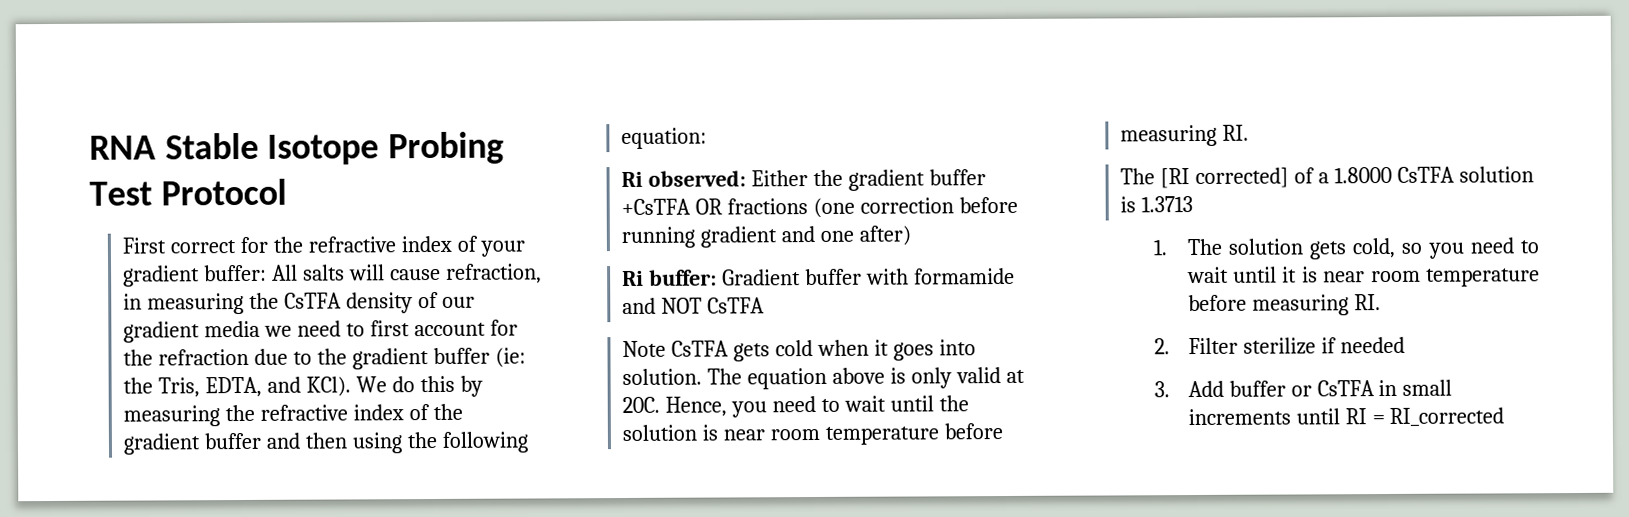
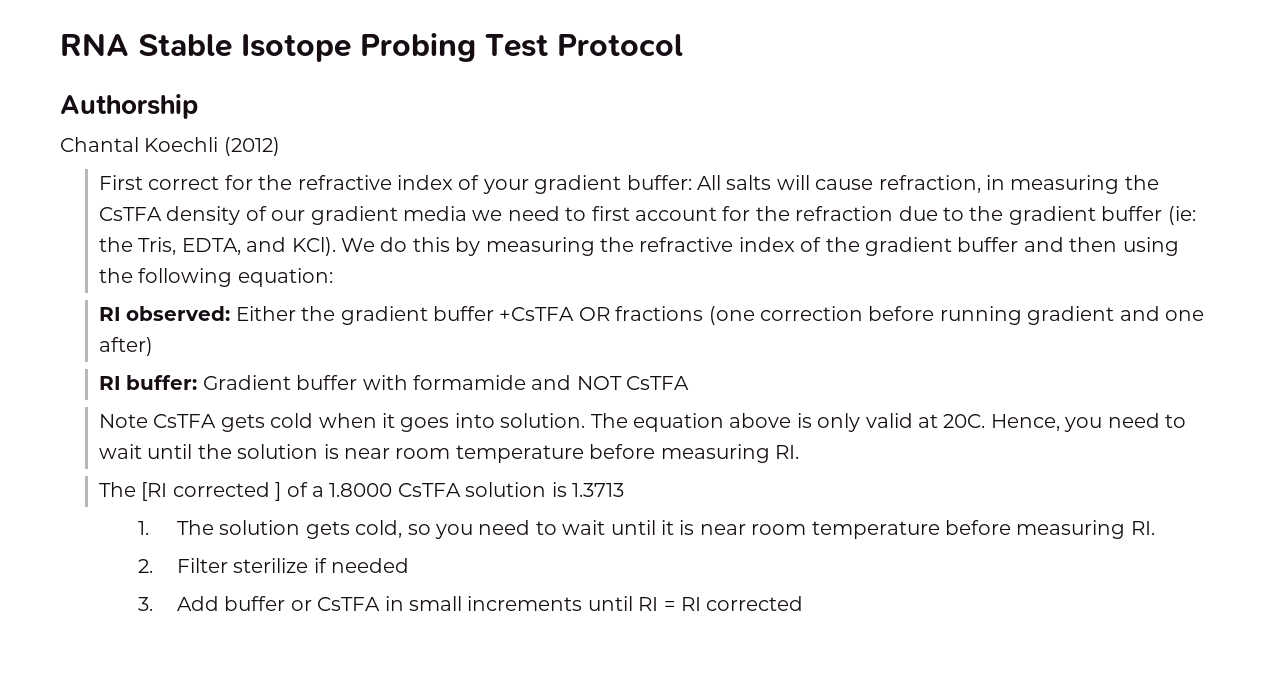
(287, 192) none -> [60,94,199,119] [60,137,280,156] // Authorship // Chantal Koechli (2012)
[621,171,644,188] Ri -> [98,307,121,321] RI
[622,270,645,287] Ri -> [98,376,121,390] RI
[1195,167,1290,189] corrected] -> [172,482,282,501] corrected ]
[1389,407,1505,427] RI_corrected -> [680,596,804,611] RI corrected

